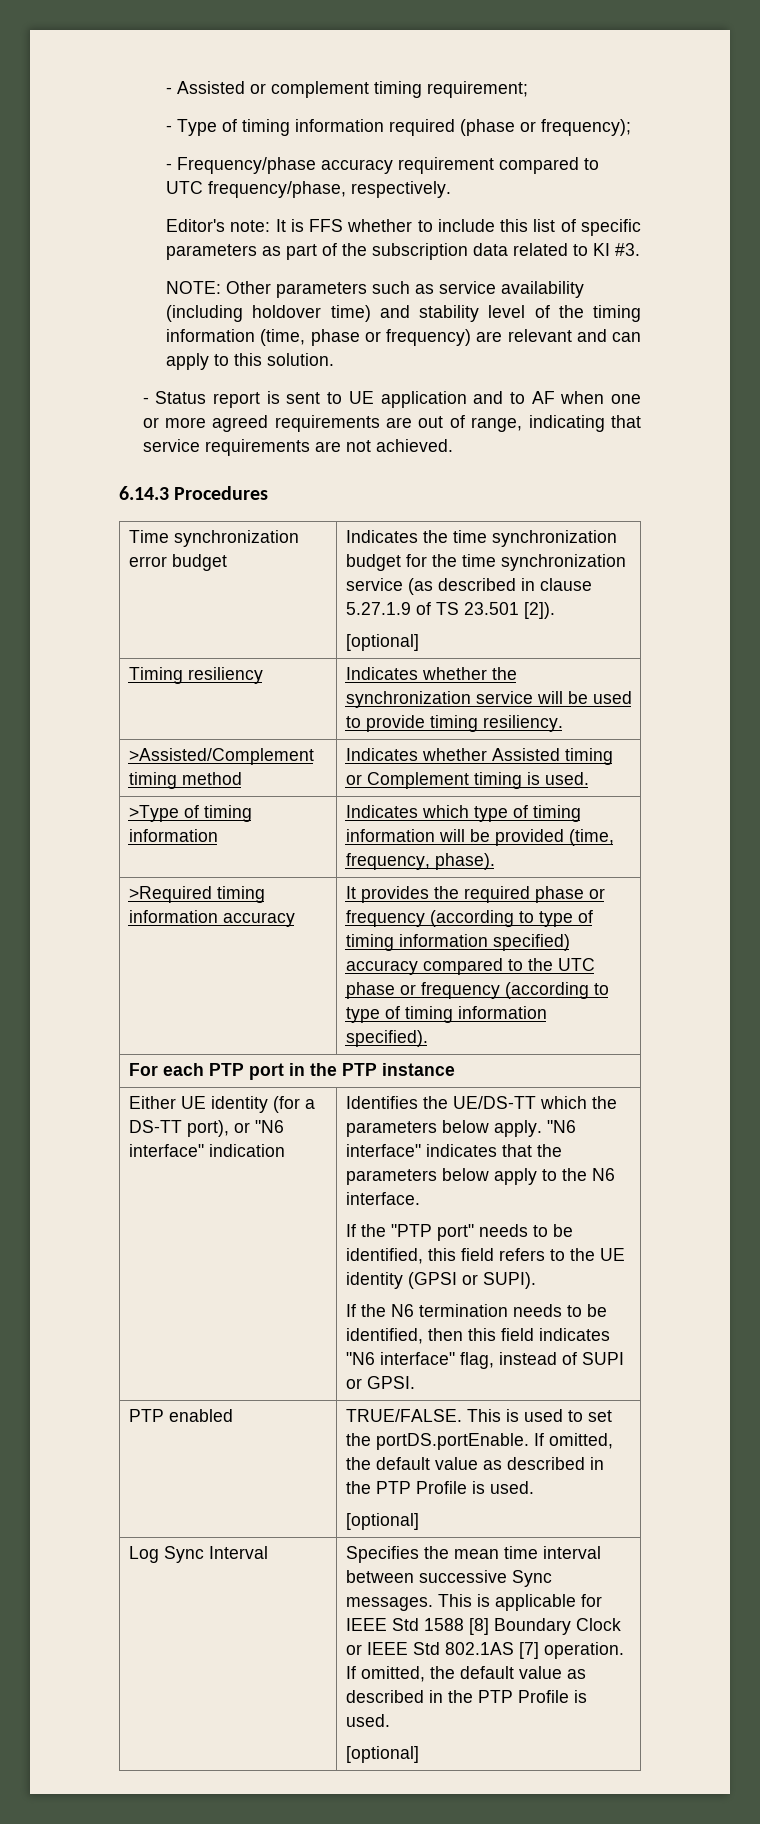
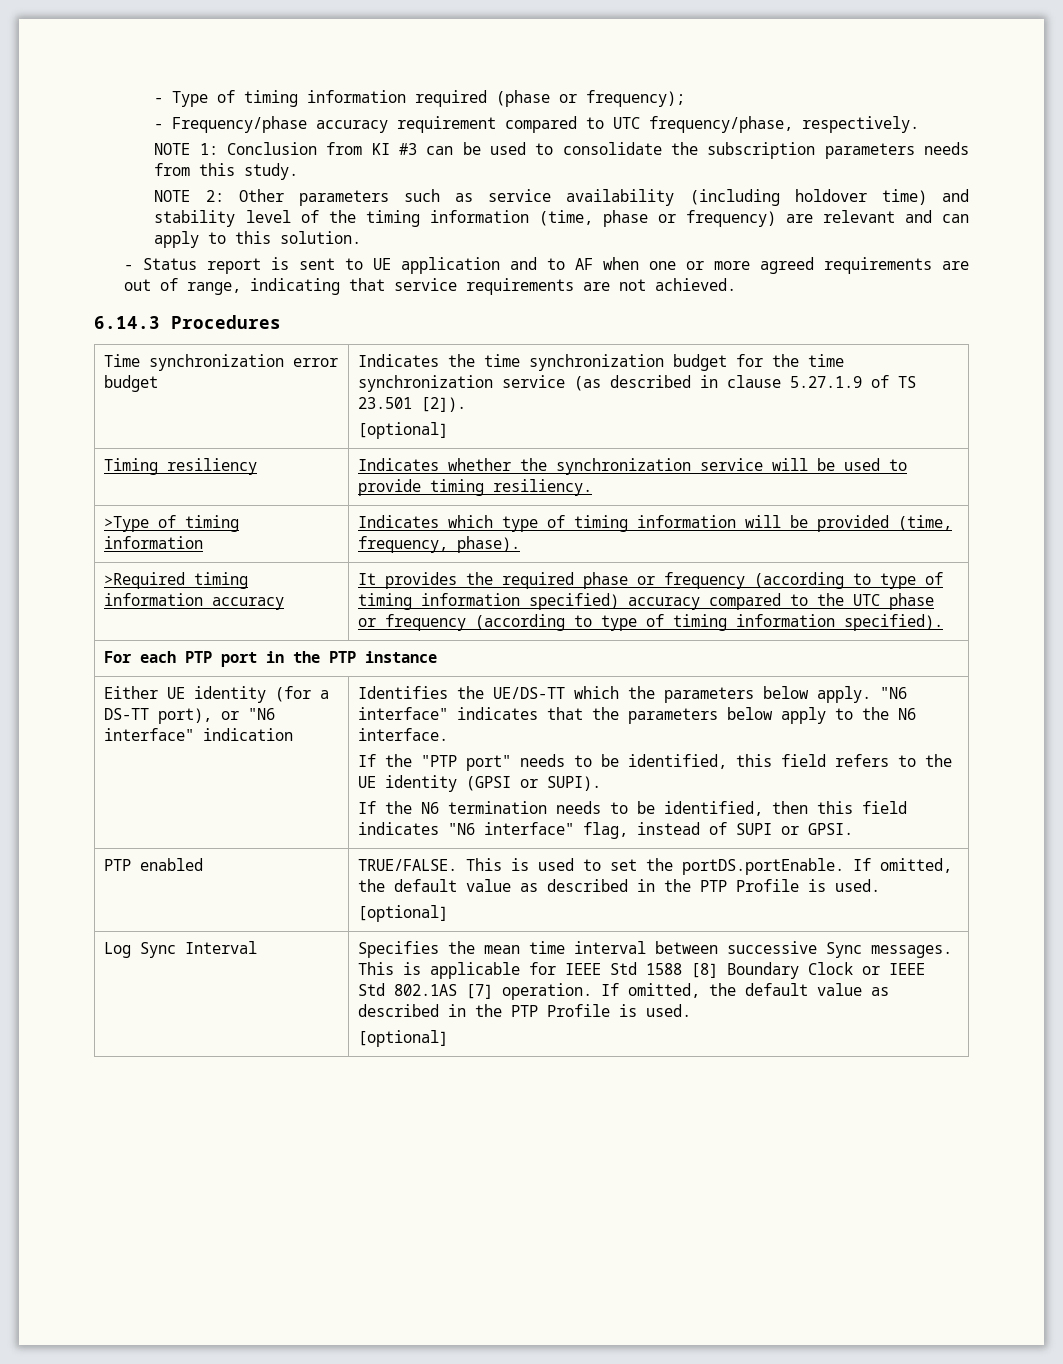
[166,81,529,98] [166,125,173,132] - Assisted or complement timing requirement; // - -> [154,98,164,103] -
[166,219,641,236] [166,243,641,260] [166,281,222,294] Editor's note: It is FFS whether to include this list of specific parameters as part of the subscription data related to KI #3. // NOTE: -> [154,142,969,159] [154,163,299,180] [154,190,224,202] NOTE 1: Conclusion from KI #3 can be used to consolidate the subscription parameters needs from this study. // NOTE 2:
[128,748,314,765] [128,772,242,789] [345,748,613,765] [345,772,589,789] // >Assisted/Complement timing method | Indicates whether Assisted timing or Complement timing is used. -> (593, 487) none

